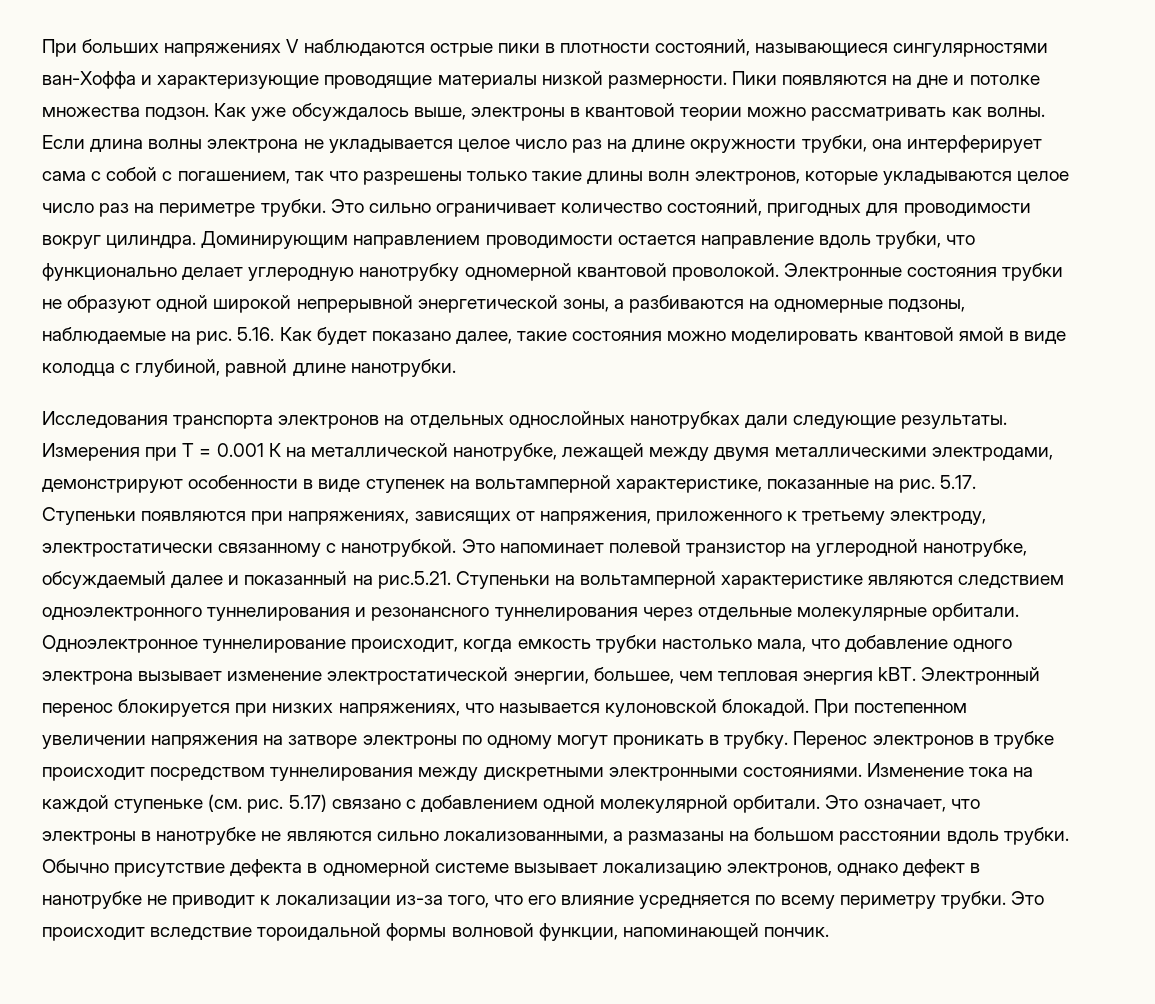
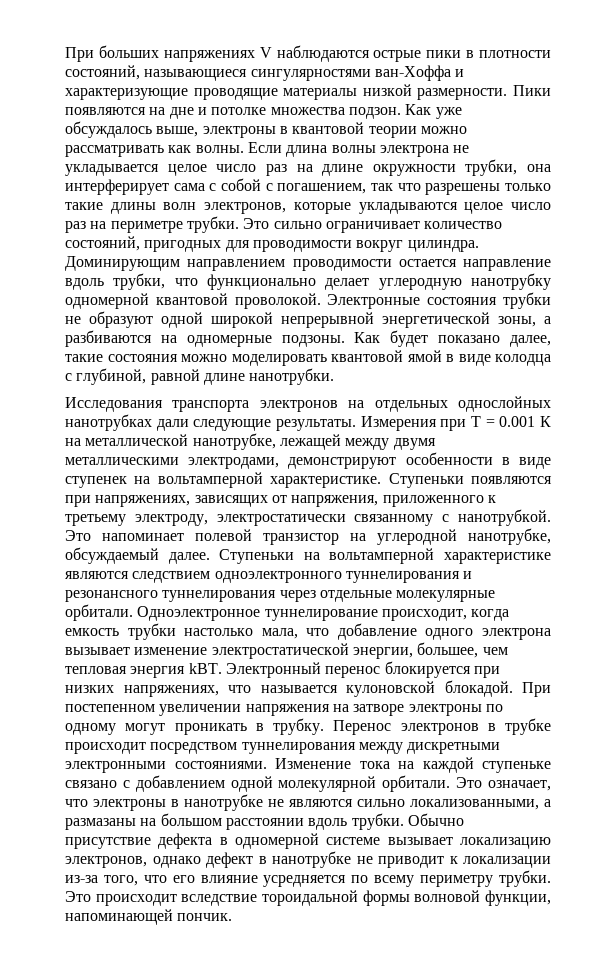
[888,299,966,312] [42,327,275,345] подзоны, наблюдаемые на рис. 5.16. -> [281,335,345,347] подзоны.
[615,475,977,493] характеристике, показанные на рис. 5.17. -> [270,476,382,488] характеристике.
[171,571,451,589] далее и показанный на рис.5.21. -> [168,552,210,564] далее.
[208,794,327,813] (см. рис. 5.17) -> (551, 767) none

